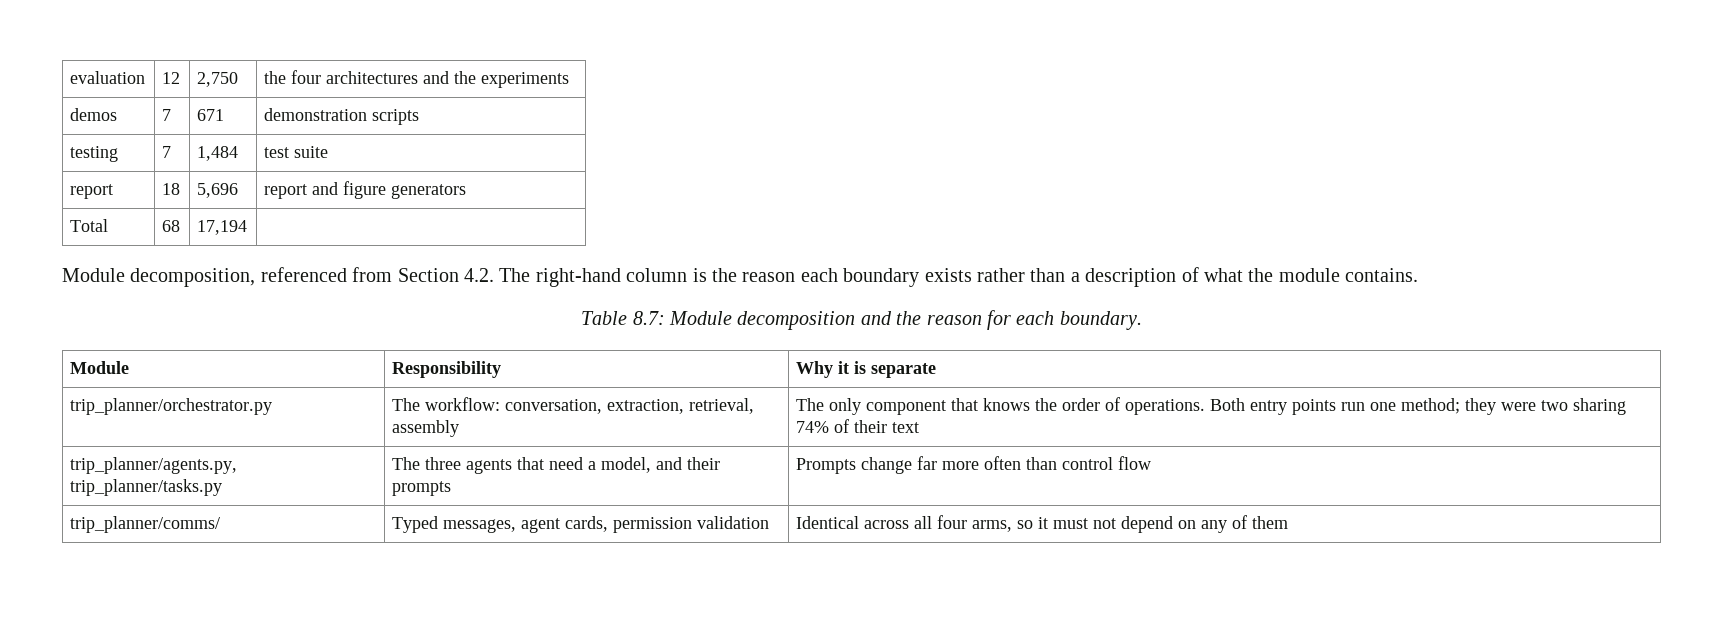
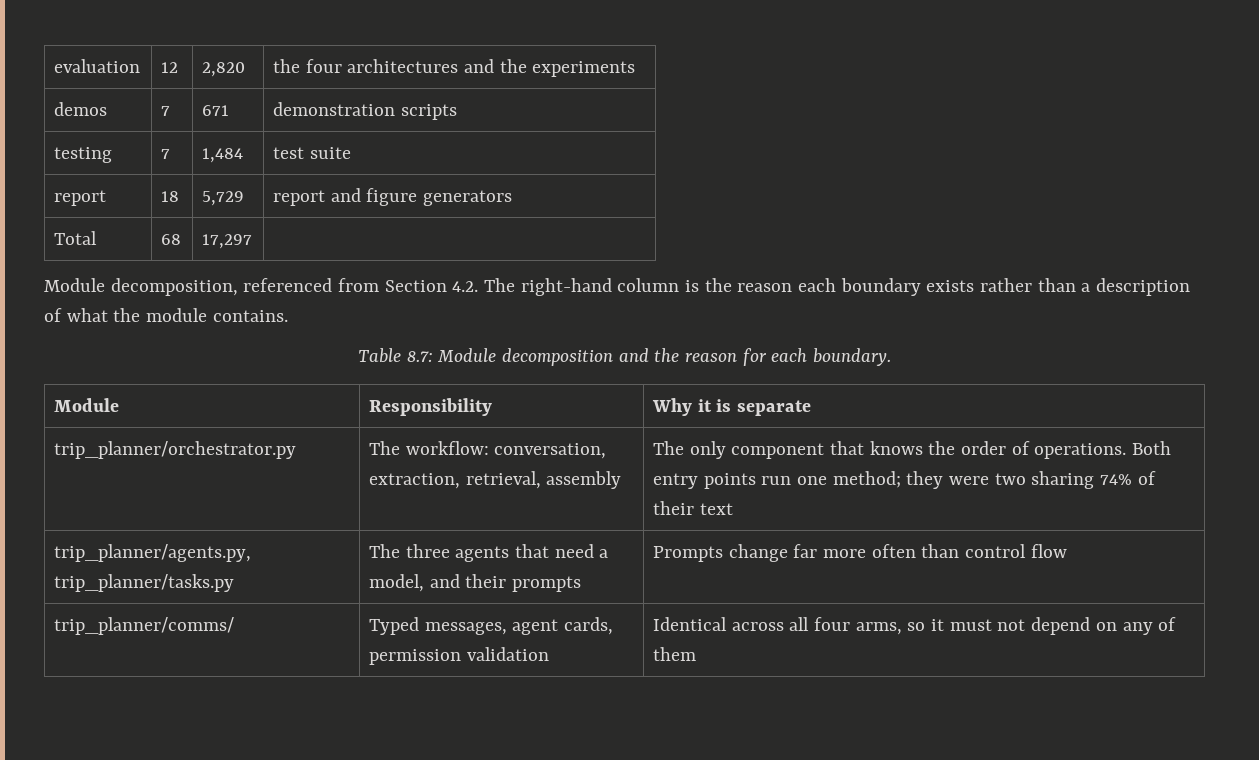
[197,72,239,87] 2,750 -> [202,62,246,77] 2,820
[197,183,239,198] 5,696 -> [202,191,245,206] 5,729
[197,220,248,235] 17,194 -> [202,234,253,249] 17,297

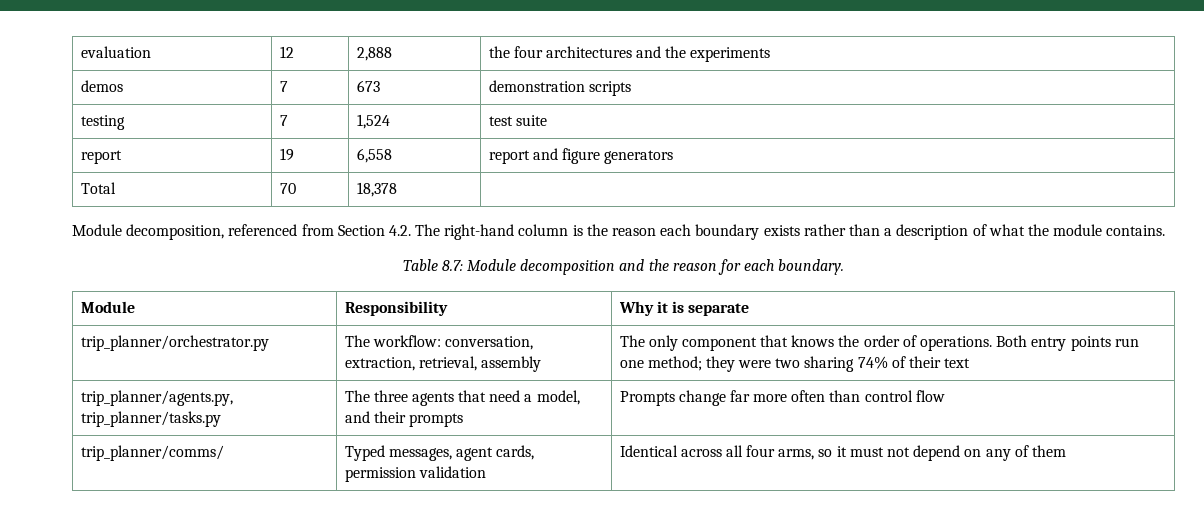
[202,62,246,77] 2,820 -> [356,47,392,61] 2,888
[202,105,230,116] 671 -> [356,80,380,92] 673
[202,148,244,163] 1,484 -> [356,114,390,129] 1,524
[161,191,180,202] [202,191,245,206] 18 | 5,729 -> [279,148,294,161] [356,148,392,163] 19 | 6,558
[161,234,182,245] [202,234,253,249] 68 | 17,297 -> [279,183,296,194] [356,182,397,197] 70 | 18,378

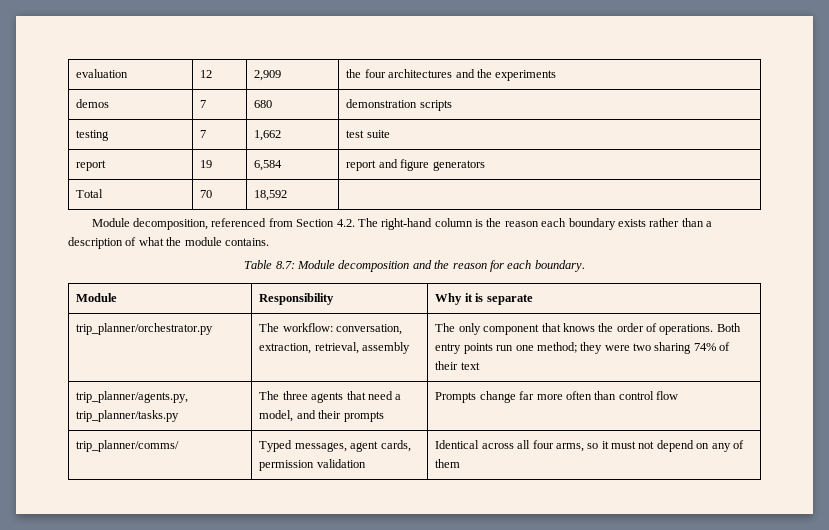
[356,47,392,61] 2,888 -> [254,70,282,81] 2,909
[356,80,380,92] 673 -> [254,100,273,108] 680
[356,114,390,129] 1,524 -> [254,130,282,141] 1,662
[356,148,392,163] 6,558 -> [254,160,283,171] 6,584
[356,182,397,197] 18,378 -> [254,190,288,201] 18,592

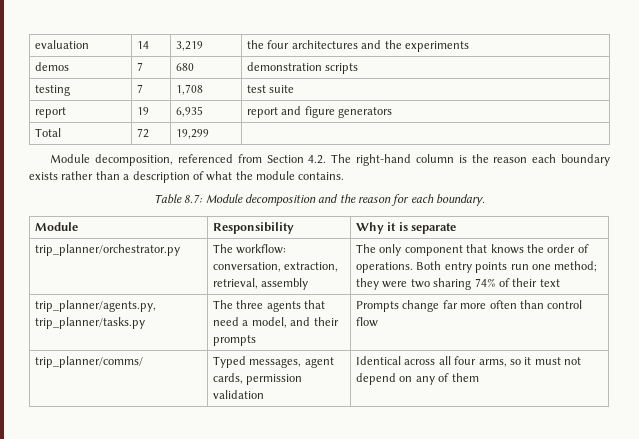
[200,70,213,78] [254,70,282,81] 12 | 2,909 -> [137,41,150,49] [176,41,204,51] 14 | 3,219
[254,130,282,141] 1,662 -> [176,84,204,95] 1,708
[254,160,283,171] 6,584 -> [176,106,204,117] 6,935
[200,190,213,198] [254,190,288,201] 70 | 18,592 -> [137,128,150,138] [176,129,210,139] 72 | 19,299

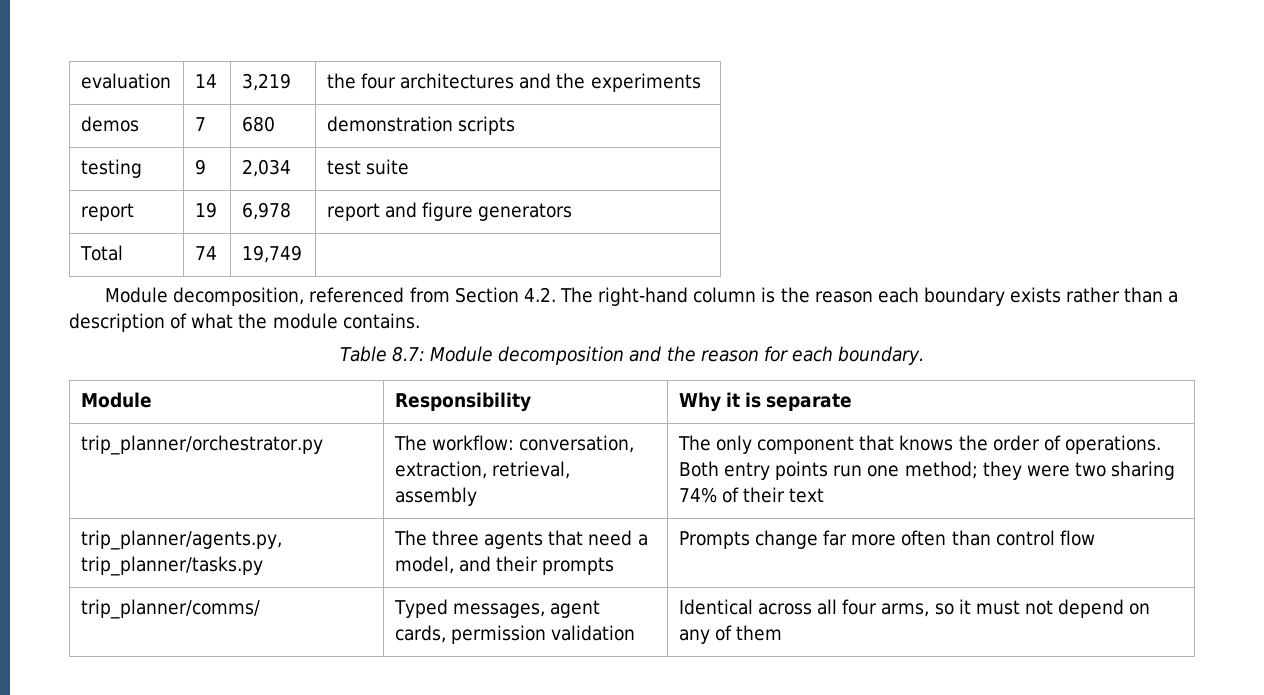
[137,84,144,93] [176,84,204,95] 7 | 1,708 -> [194,159,206,175] [241,159,291,177] 9 | 2,034
[176,106,204,117] 6,935 -> [241,202,291,220] 6,978
[137,128,150,138] [176,129,210,139] 72 | 19,299 -> [194,246,217,260] [241,245,302,263] 74 | 19,749

